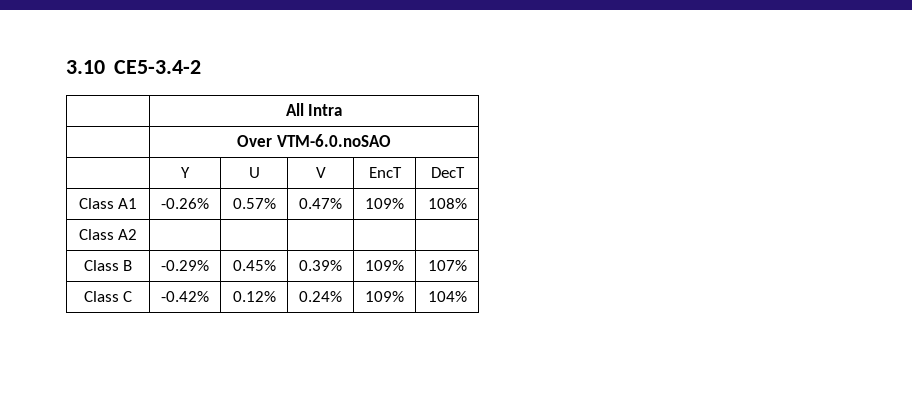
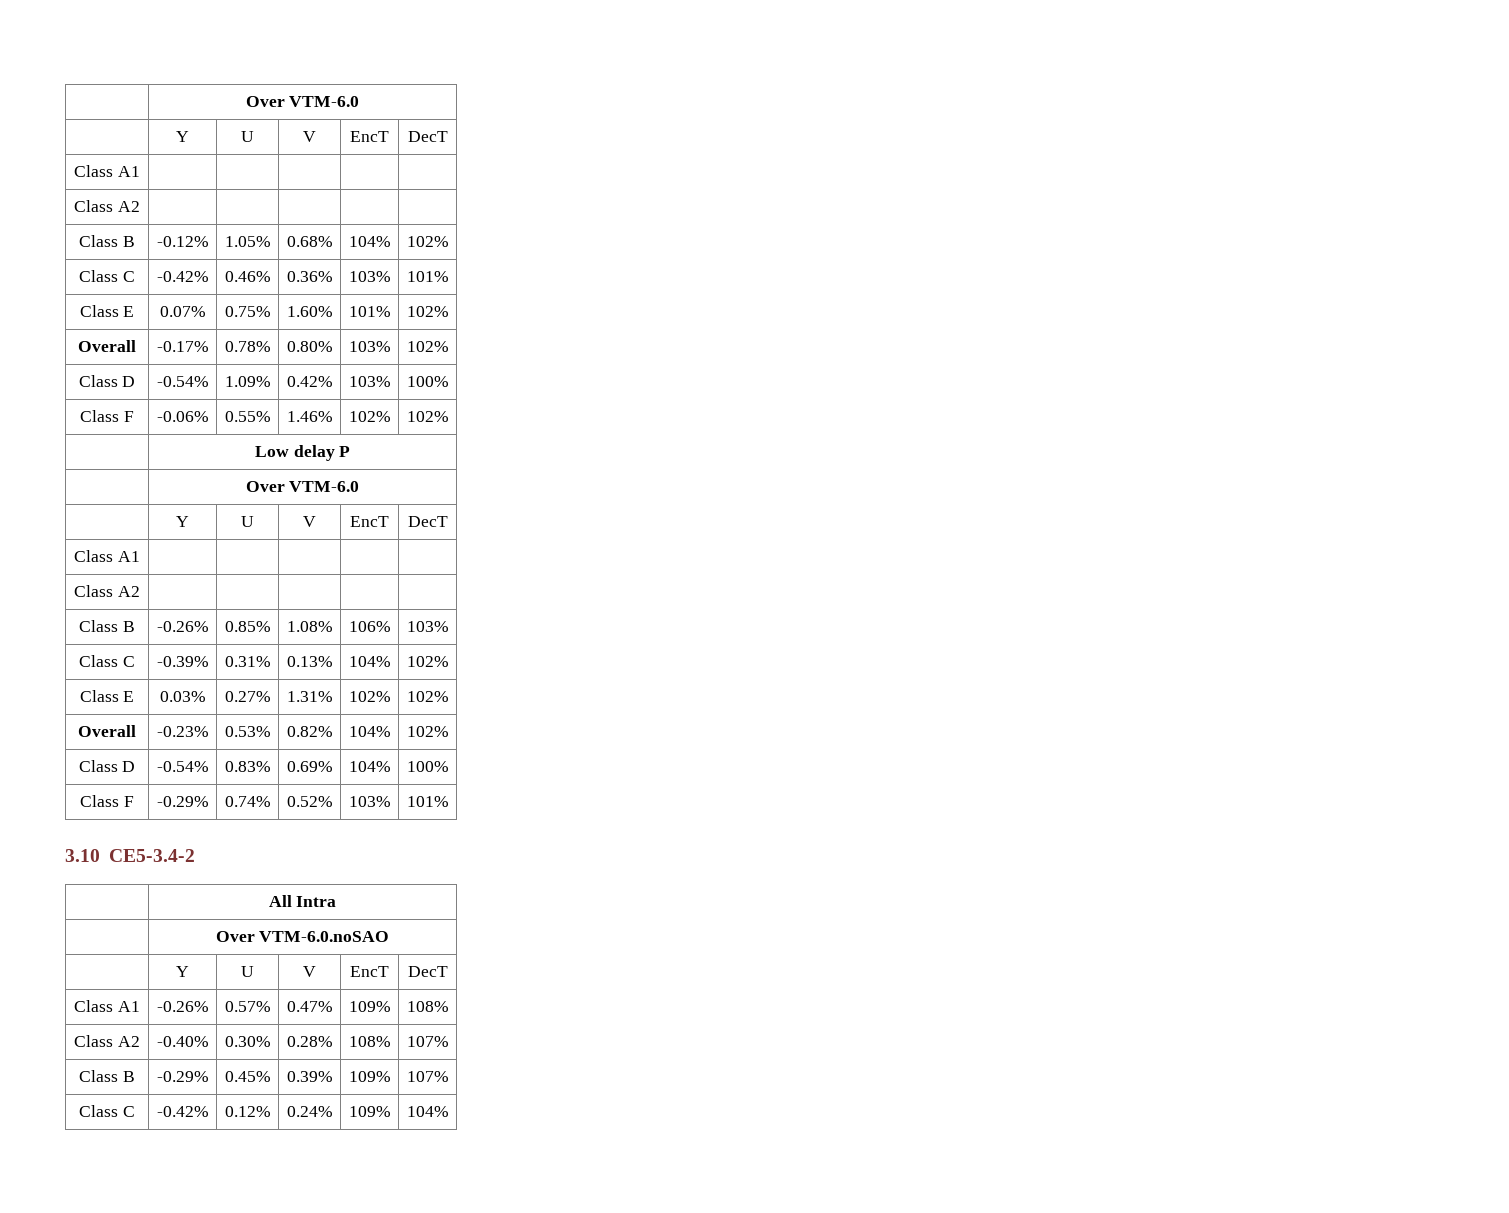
(66, 67) none -> [245,96,360,107] [176,131,189,142] [241,131,254,142] [303,131,316,142] [350,131,389,142] [407,131,448,142] [74,165,140,177] [74,200,140,212] [79,235,135,247] [156,236,209,247] [224,236,271,247] [286,236,333,247] [348,236,391,247] [406,236,449,247] [79,270,135,282] [156,271,209,282] [224,271,271,282] [286,271,333,282] [348,271,391,282] [406,271,449,282] [79,305,135,317] [159,306,206,317] [224,306,271,317] [286,306,333,317] [348,306,391,317] [406,306,449,317] [78,340,136,352] [156,341,209,352] [224,341,271,352] [286,341,333,352] [348,341,391,352] [406,341,449,352] [78,375,136,387] [156,376,209,387] [224,376,271,387] [286,376,333,387] [348,376,391,387] [406,376,449,387] [80,410,134,422] [156,411,209,422] [224,411,271,422] [286,411,333,422] [348,411,391,422] [406,411,449,422] [254,445,351,461] [245,481,360,492] [176,516,189,527] [241,516,254,527] [303,516,316,527] [350,516,389,527] [407,516,448,527] [74,550,140,562] [74,585,140,597] [79,620,135,632] [156,621,209,632] [224,621,271,632] [286,621,333,632] [348,621,391,632] [406,621,449,632] [79,655,135,667] [156,656,209,667] [224,656,271,667] [286,656,333,667] [348,656,391,667] [406,656,449,667] [79,690,135,702] [159,691,206,702] [224,691,271,702] [286,691,333,702] [348,691,391,702] [406,691,449,702] [78,725,136,737] [156,726,209,737] [224,726,271,737] [286,726,333,737] [348,726,391,737] [406,726,449,737] [78,760,136,772] [156,761,209,772] [224,761,271,772] [286,761,333,772] [348,761,391,772] [406,761,449,772] [80,795,134,807] [156,796,209,807] [224,796,271,807] [286,796,333,807] [348,796,391,807] [406,796,449,807] | Over VTM-6.0 // | Y | U | V | EncT | DecT // Class A1 | | | | | // Class A2 | | | | | // Class B | -0.12% | 1.05% | 0.68% | 104% | 102% // Class C | -0.42% | 0.46% | 0.36% | 103% | 101% // Class E | 0.07% | 0.75% | 1.60% | 101% | 102% // Overall | -0.17% | 0.78% | 0.80% | 103% | 102% // Class D | -0.54% | 1.09% | 0.42% | 103% | 100% // Class F | -0.06% | 0.55% | 1.46% | 102% | 102% // | Low delay P // | Over VTM-6.0 // | Y | U | V | EncT | DecT // Class A1 | | | | | // Class A2 | | | | | // Class B | -0.26% | 0.85% | 1.08% | 106% | 103% // Class C | -0.39% | 0.31% | 0.13% | 104% | 102% // Class E | 0.03% | 0.27% | 1.31% | 102% | 102% // Overall | -0.23% | 0.53% | 0.82% | 104% | 102% // Class D | -0.54% | 0.83% | 0.69% | 104% | 100% // Class F | -0.29% | 0.74% | 0.52% | 103% | 101% //
(138, 234) | | | | -> [156,1036,209,1047] [224,1036,271,1047] [286,1036,333,1047] [348,1036,391,1047] [406,1036,449,1047] -0.40% | 0.30% | 0.28% | 108% | 107%

